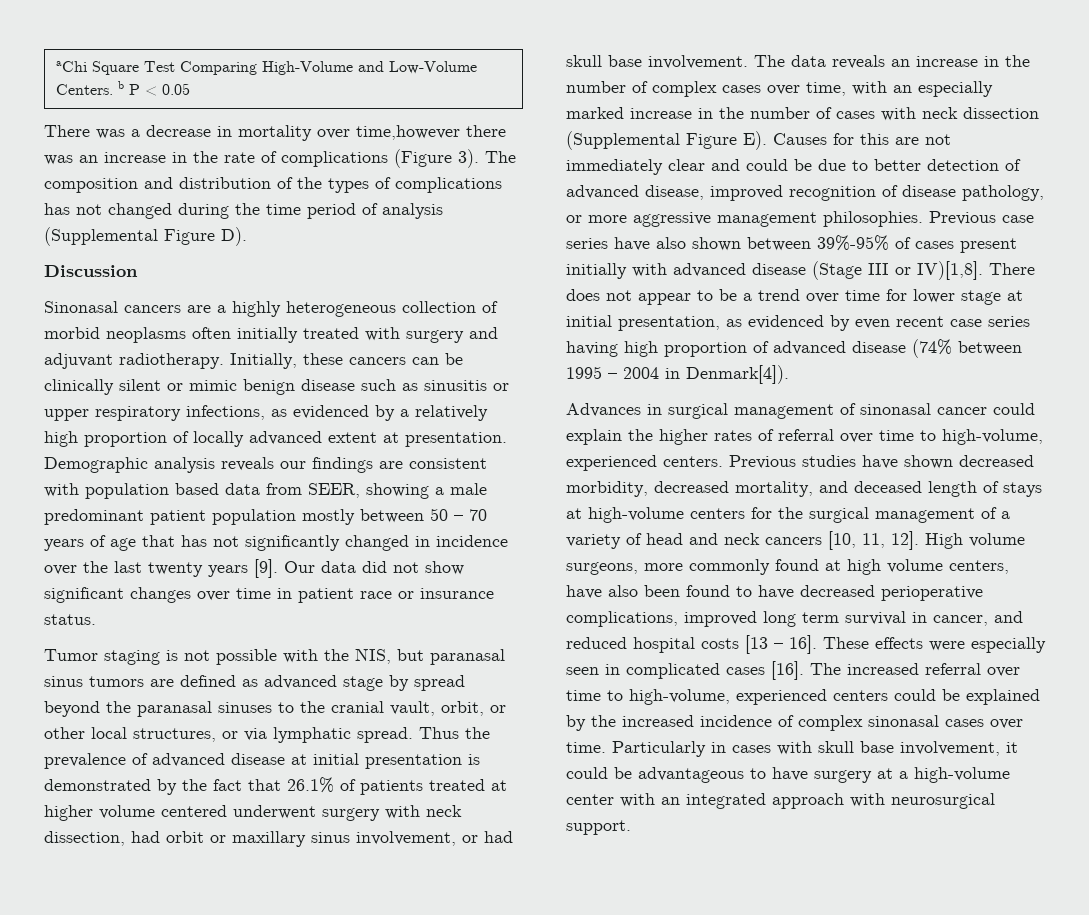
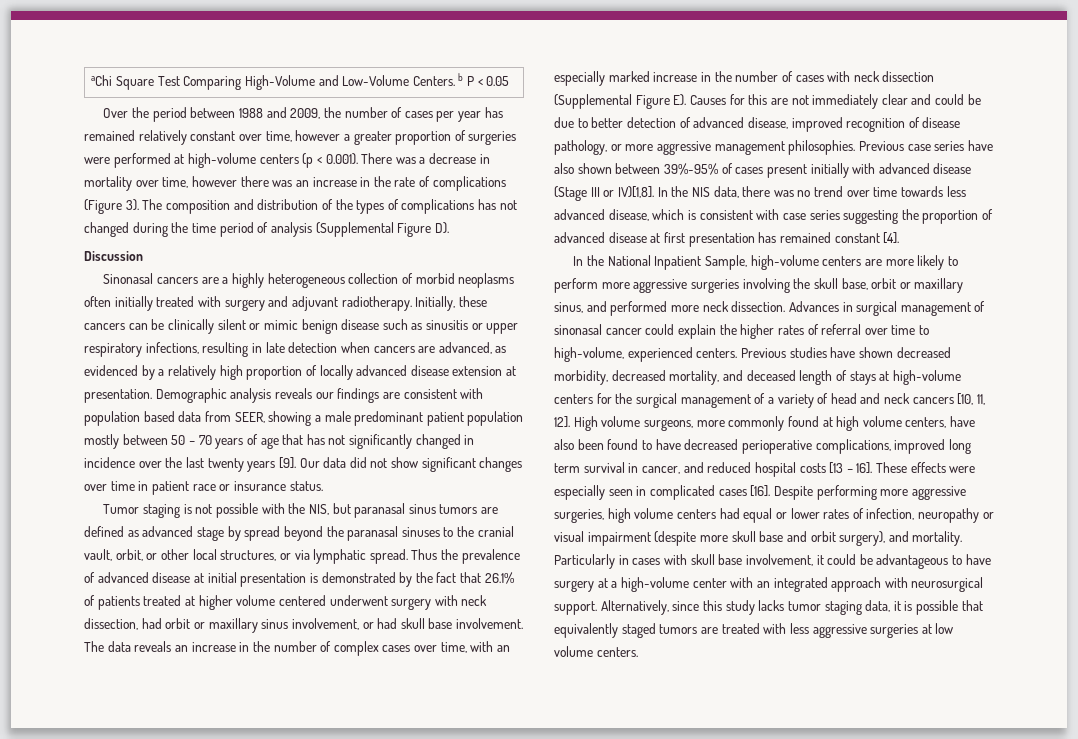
(191, 89) none -> [103,107,503,122] [84,130,517,145] [84,153,358,168] Over the period between 1988 and 2009, the number of cases per year has remained relatively constant over time, however a greater proportion of surgeries were performed at high-volume centers (p < 0.001).
[356,125,460,140] time,however -> [162,176,237,188] time, however
(265, 412) none -> [202,342,492,357] resulting in late detection when cancers are advanced,
[328,432,377,443] extent -> [410,365,503,376] disease extension
[989,263,1035,275] [566,289,1023,305] [566,315,1030,331] [566,339,1022,358] [566,365,789,384] There does not appear to be a trend over time for lower stage at initial presentation, as evidenced by even recent case series having high proportion of advanced disease (74% between 1995 – 2004 in Denmark[4]). // -> [657,186,966,198] [554,209,994,224] [554,232,900,247] [573,255,958,270] [554,278,964,293] [554,301,786,316] In the NIS data, there was no trend over time towards less advanced disease, which is consistent with case series suggesting the proportion of advanced disease at first presentation has remained constant [4]. // In the National Inpatient Sample, high-volume centers are more likely to perform more aggressive surgeries involving the skull base, orbit or maxillary sinus, and performed more neck dissection.
[810,663,1020,677] [566,689,1040,705] [566,715,1023,731] [566,742,606,753] The increased referral over time to high-volume, experienced centers could be explained by the increased incidence of complex sinonasal cases over time. -> [773,485,966,500] [554,508,994,523] [554,531,963,546] Despite performing more aggressive surgeries, high volume centers had equal or lower rates of infection, neuropathy or visual impairment (despite more skull base and orbit surgery), and mortality.
(631, 827) none -> [600,600,983,615] [554,623,954,638] [554,646,638,657] Alternatively, since this study lacks tumor staging data, it is possible that equivalently staged tumors are treated with less aggressive surgeries at low volume centers.

